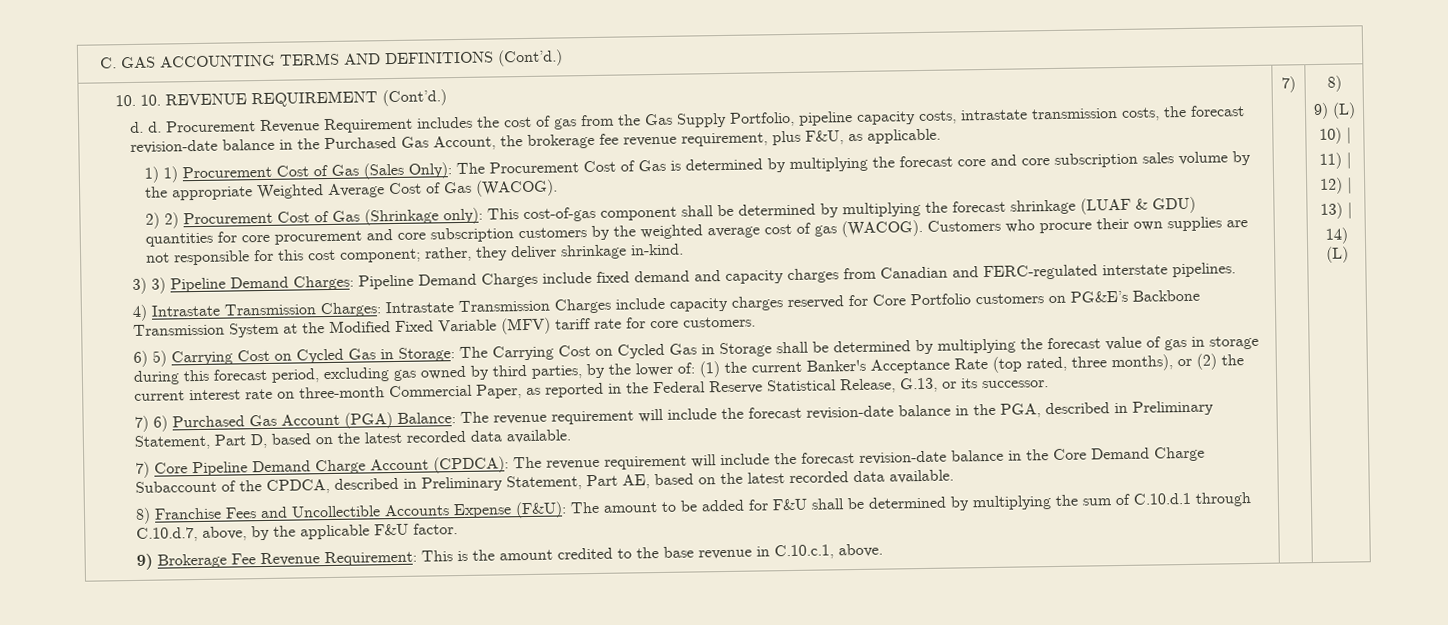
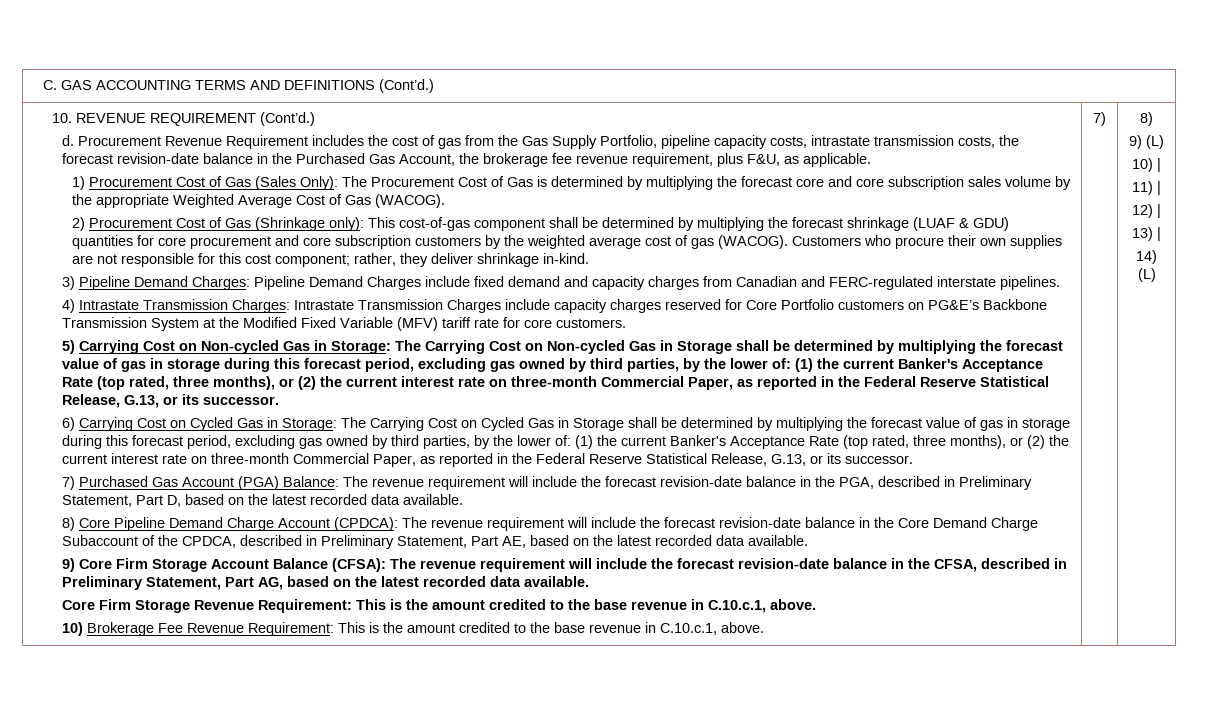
[139,94,161,106] 10. -> (73, 118) none
[147,121,162,133] d. -> (75, 140) none
[163,166,179,183] 1) -> (85, 183) none
[164,212,180,229] 2) -> (85, 224) none
[150,277,166,294] 3) -> (76, 283) none
[132,350,167,367] // 6) 5) -> [62,340,1064,354] [62,358,1044,372] [62,376,1050,390] [62,394,280,408] [62,417,76,431] // 5) Carrying Cost on Non-cycled Gas in Storage: The Carrying Cost on Non-cycled Gas in Storage shall be determined by multiplying the forecast value of gas in storage during this forecast period, excluding gas owned by third parties, by the lower of: (1) the current Banker's Acceptance Rate (top rated, three months), or (2) the current interest rate on three-month Commercial Paper, as reported in the Federal Reserve Statistical Release, G.13, or its successor. // 6)
[152,415,168,432] 6) -> (76, 483) none
[134,461,150,478] 7) -> [62,517,76,531] 8)
[134,492,1251,524] [135,523,458,542] [135,553,153,570] 8) Franchise Fees and Uncollectible Accounts Expense (F&U): The amount to be added for F&U shall be determined by multiplying the sum of C.10.d.1 through C.10.d.7, above, by the applicable F&U factor. // 9) -> [62,558,1068,572] [62,576,590,590] [62,599,817,613] [62,622,84,636] 9) Core Firm Storage Account Balance (CFSA): The revenue requirement will include the forecast revision-date balance in the CFSA, described in Preliminary Statement, Part AG, based on the latest recorded data available. // Core Firm Storage Revenue Requirement: This is the amount credited to the base revenue in C.10.c.1, above. // 10)

